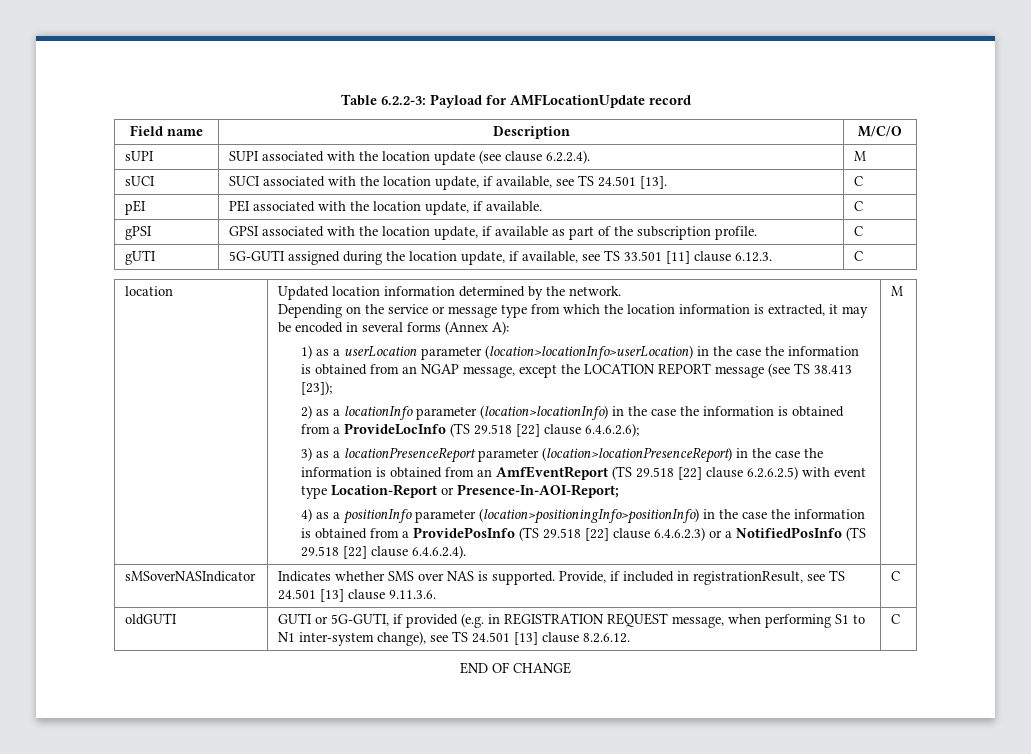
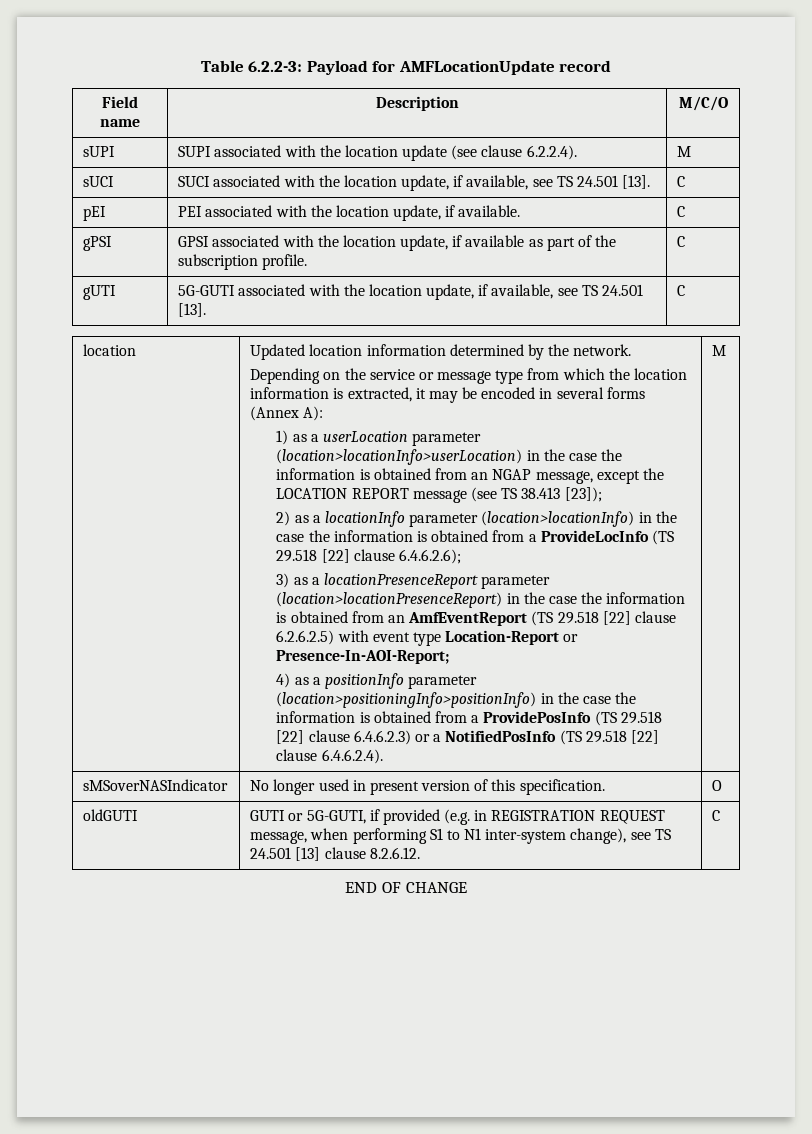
[288,250,773,265] assigned during the location update, if available, see TS 33.501 [11] clause 6.12.3. -> [238,284,644,300] [178,303,207,317] associated with the location update, if available, see TS 24.501 [13].
[278,570,846,585] [278,589,437,602] [891,571,901,581] Indicates whether SMS over NAS is supported. Provide, if included in registrationResult, see TS 24.501 [13] clause 9.11.3.6. | C -> [250,779,605,795] [712,780,723,791] No longer used in present version of this specification. | O

